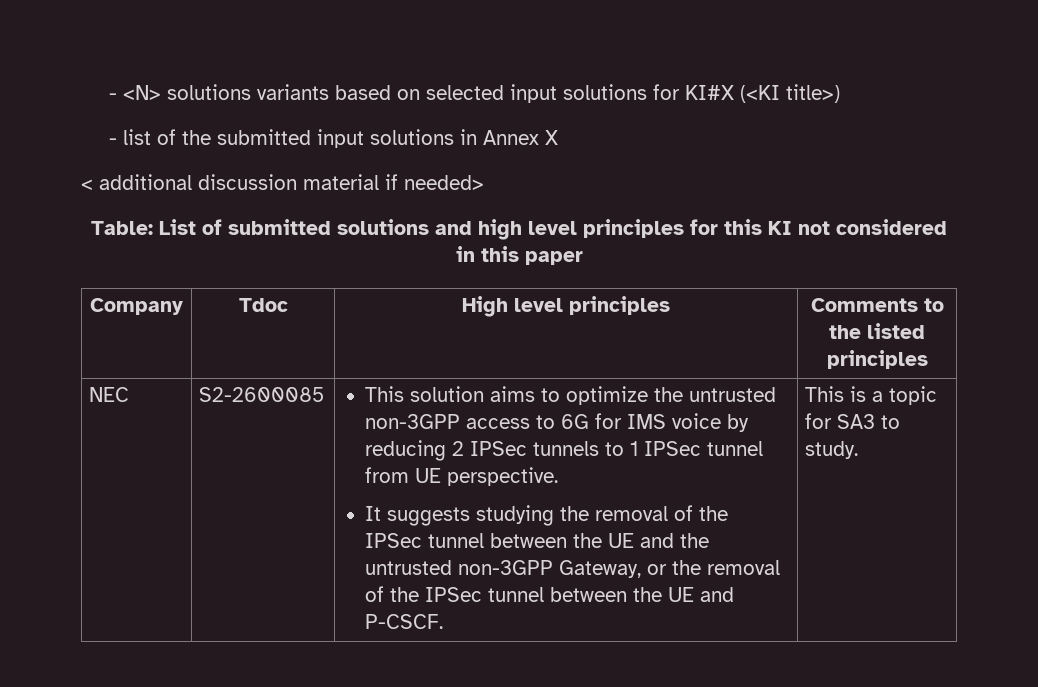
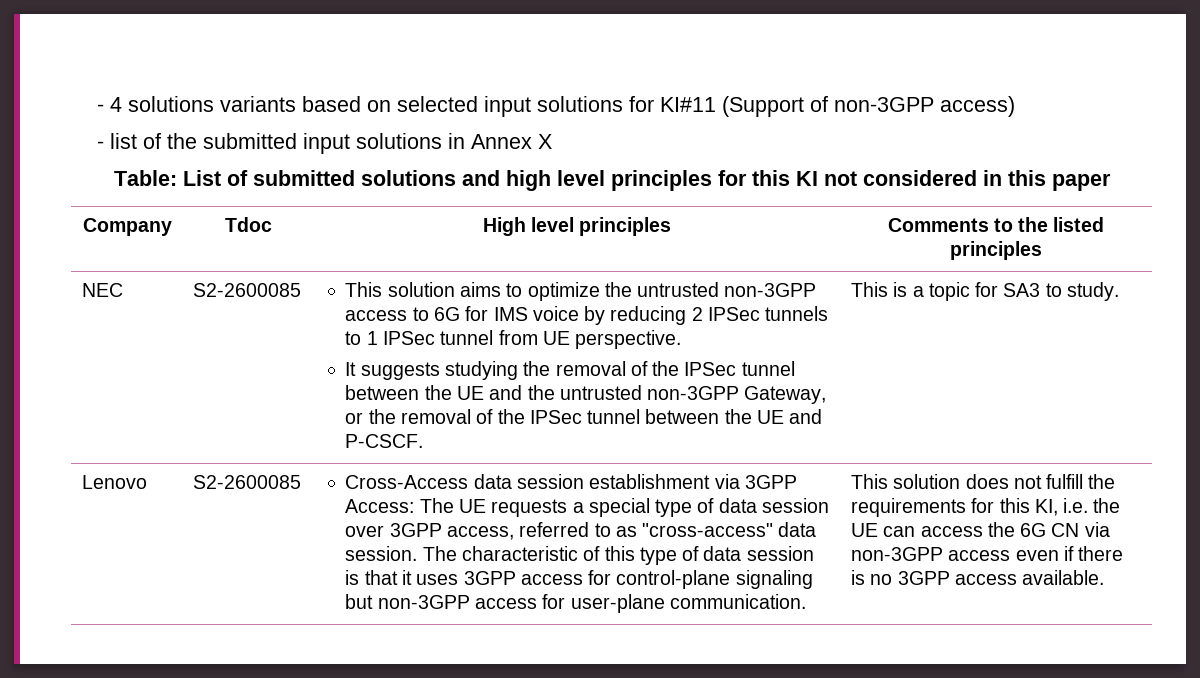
[109,85,162,100] - <N> -> [96,97,122,112] - 4
[685,84,841,103] KI#X (<KI title>) -> [659,96,1015,117] KI#11 (Support of non-3GPP access)
[81,174,484,190] // < additional discussion material if needed> -> (552, 141) none
(859, 450) none -> [81,475,147,489] [192,475,301,489] [345,474,797,489] [345,498,829,517] [345,522,817,540] [345,546,814,565] [345,570,813,589] [345,594,806,613] [850,474,1116,489] [850,498,1121,517] [850,522,1110,537] [850,546,1124,561] [850,570,1105,585] // Lenovo | S2-2600085 | Cross-Access data session establishment via 3GPP Access: The UE requests a special type of data session over 3GPP access, referred to as "cross-access" data session. The characteristic of this type of data session is that it uses 3GPP access for control-plane signaling but non-3GPP access for user-plane communication. | This solution does not fulfill the requirements for this KI, i.e. the UE can access the 6G CN via non-3GPP access even if there is no 3GPP access available.

